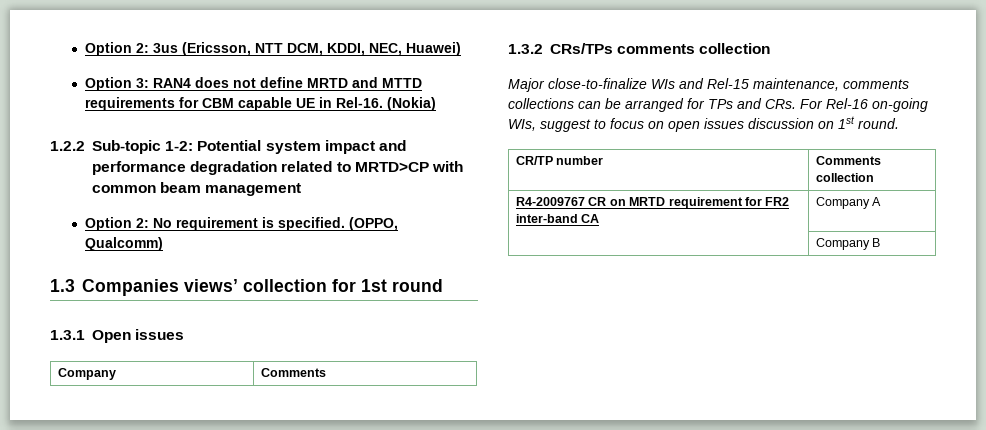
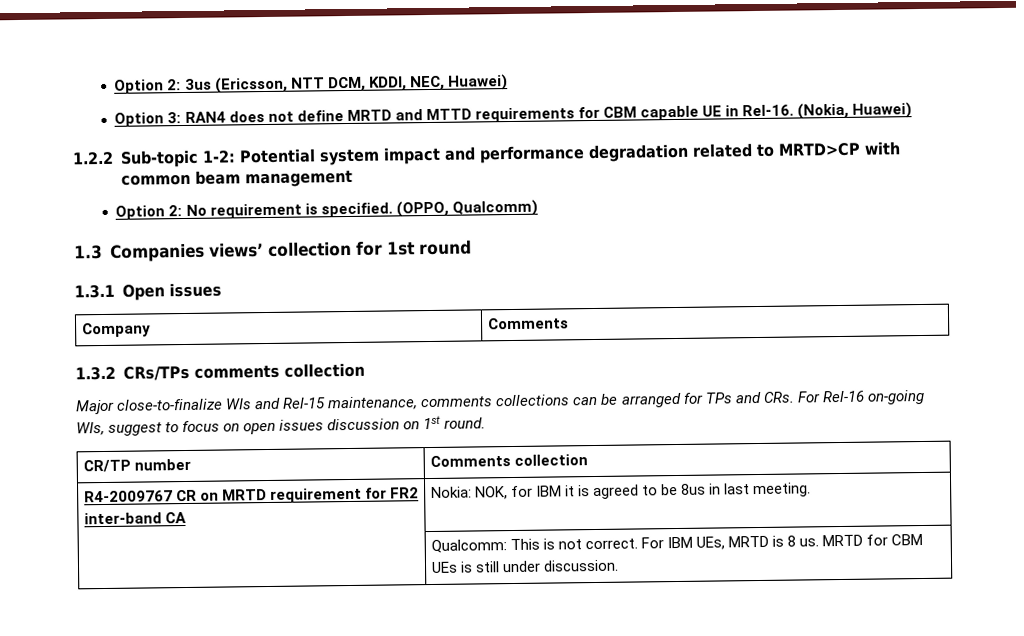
[386,97,436,111] (Nokia) -> [797,102,913,120] (Nokia, Huawei)
[816,197,882,209] [816,238,881,250] Company A // | Company B -> [430,482,812,500] [430,533,924,554] [430,559,619,574] Nokia: NOK, for IBM it is agreed to be 8us in last meeting. // | Qualcomm: This is not correct. For IBM UEs, MRTD is 8 us. MRTD for CBM UEs is still under discussion.

